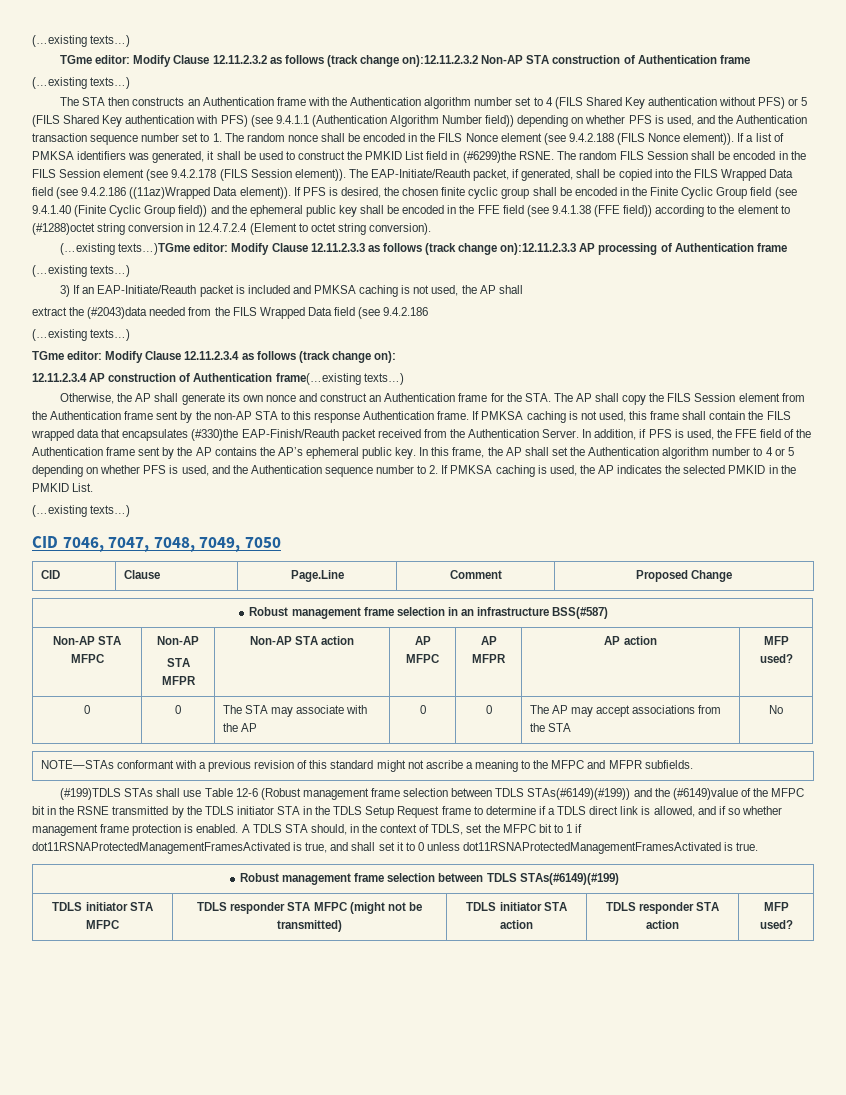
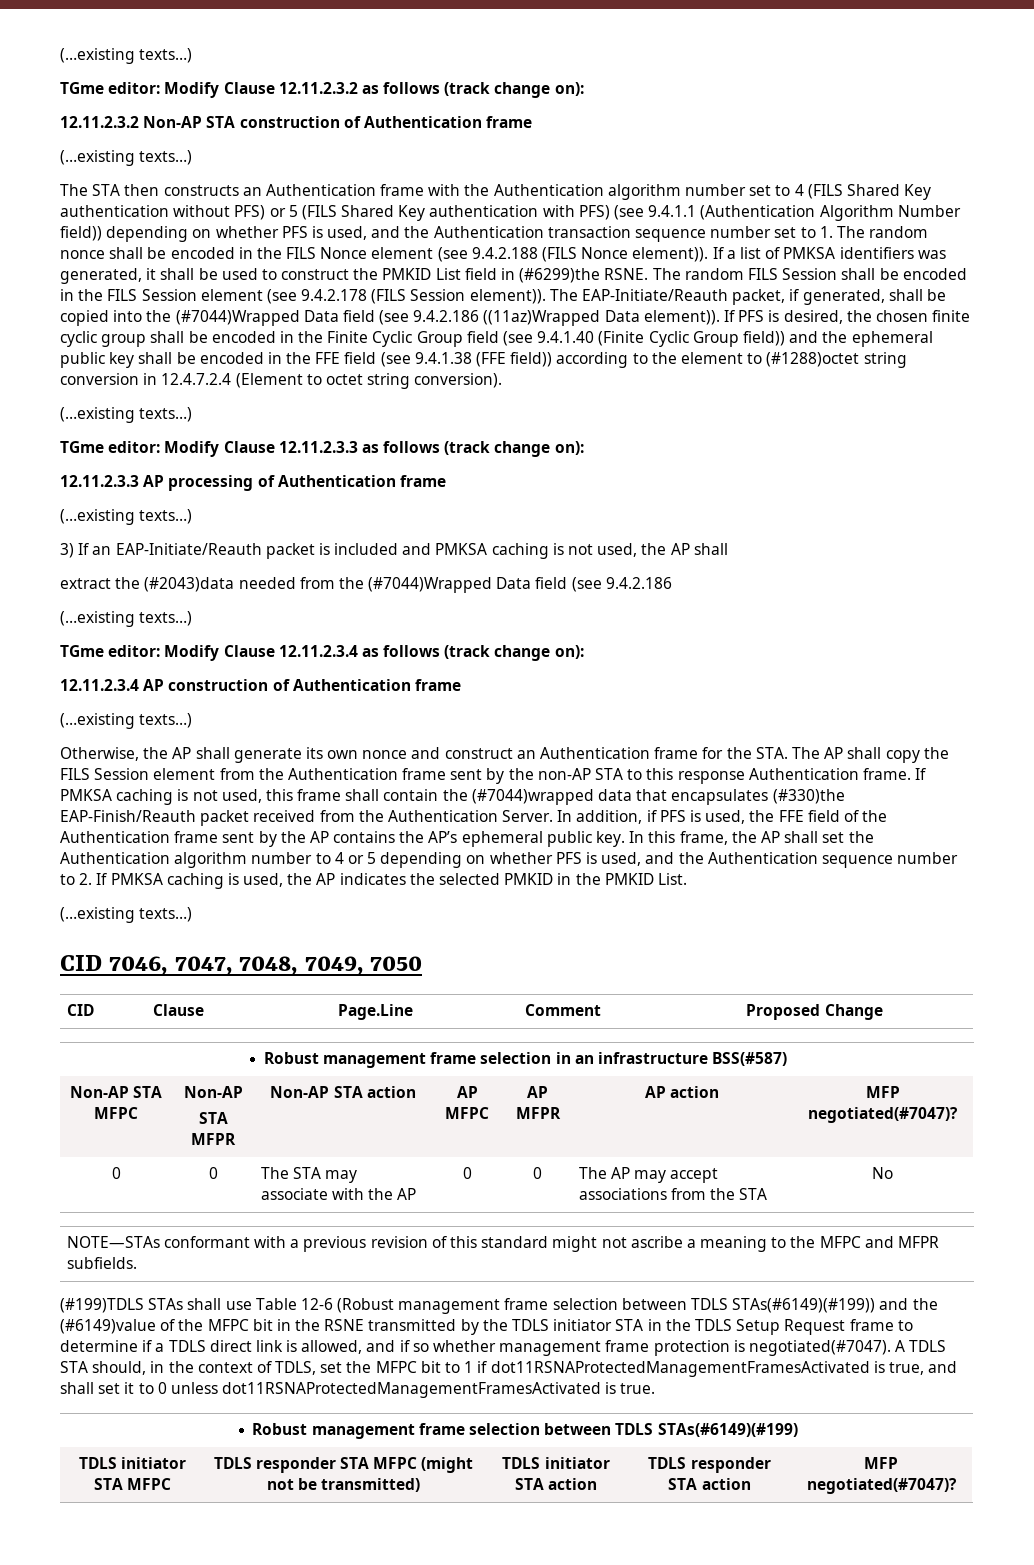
[402,55,479,67] on):12.11.2.3.2 -> [554,82,584,96] [60,116,139,128] on): // 12.11.2.3.2
[693,169,766,181] FILS Wrapped -> [175,310,300,326] (#7044)Wrapped
[118,243,191,255] texts…)TGme -> [139,407,193,422] [60,441,104,453] texts…) // TGme
[500,243,577,255] on):12.11.2.3.3 -> [554,441,584,455] [60,475,139,487] on): // 12.11.2.3.3
[232,307,305,319] FILS Wrapped -> [368,577,493,593] (#7044)Wrapped
[275,373,361,385] frame(…existing -> [414,679,461,691] [60,713,135,729] frame // (…existing
[766,411,791,420] [31,429,74,441] FILS wrapped -> [471,789,594,805] (#7044)wrapped
[759,654,793,663] used? -> [808,1107,958,1123] negotiated(#7047)?
[196,824,239,833] enabled. -> [748,1340,891,1356] negotiated(#7047).
[759,920,793,929] used? -> [806,1478,957,1494] negotiated(#7047)?

